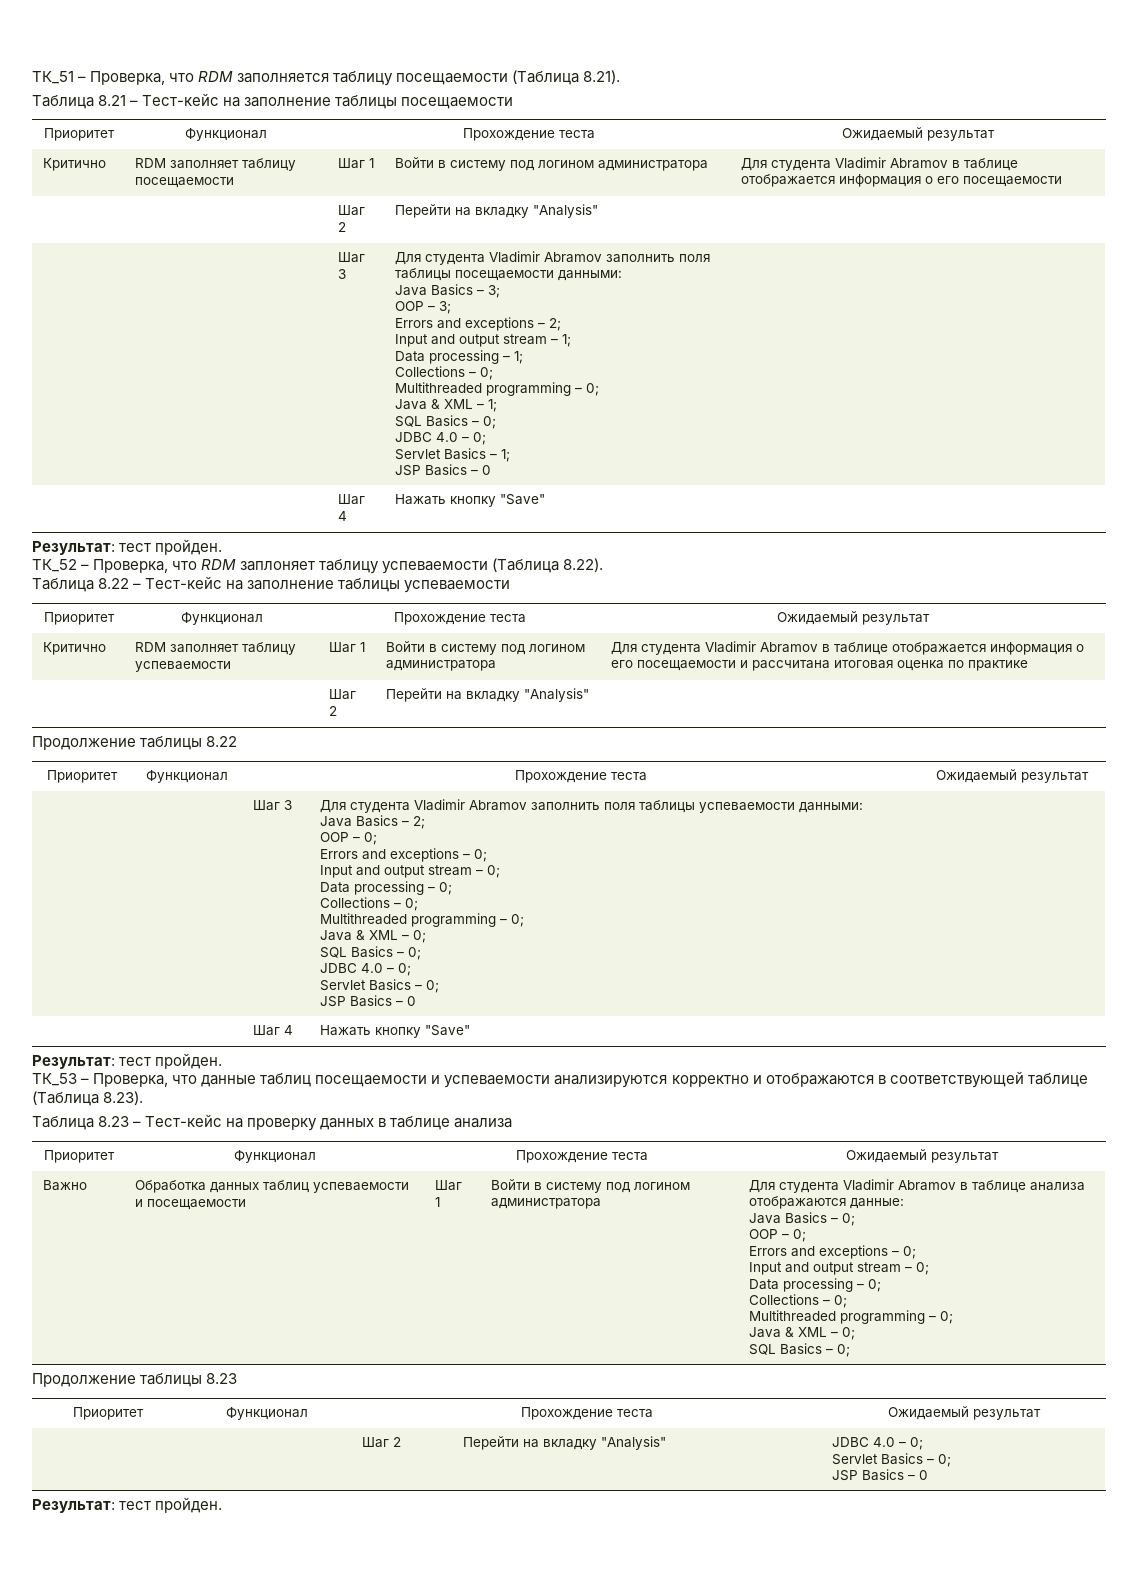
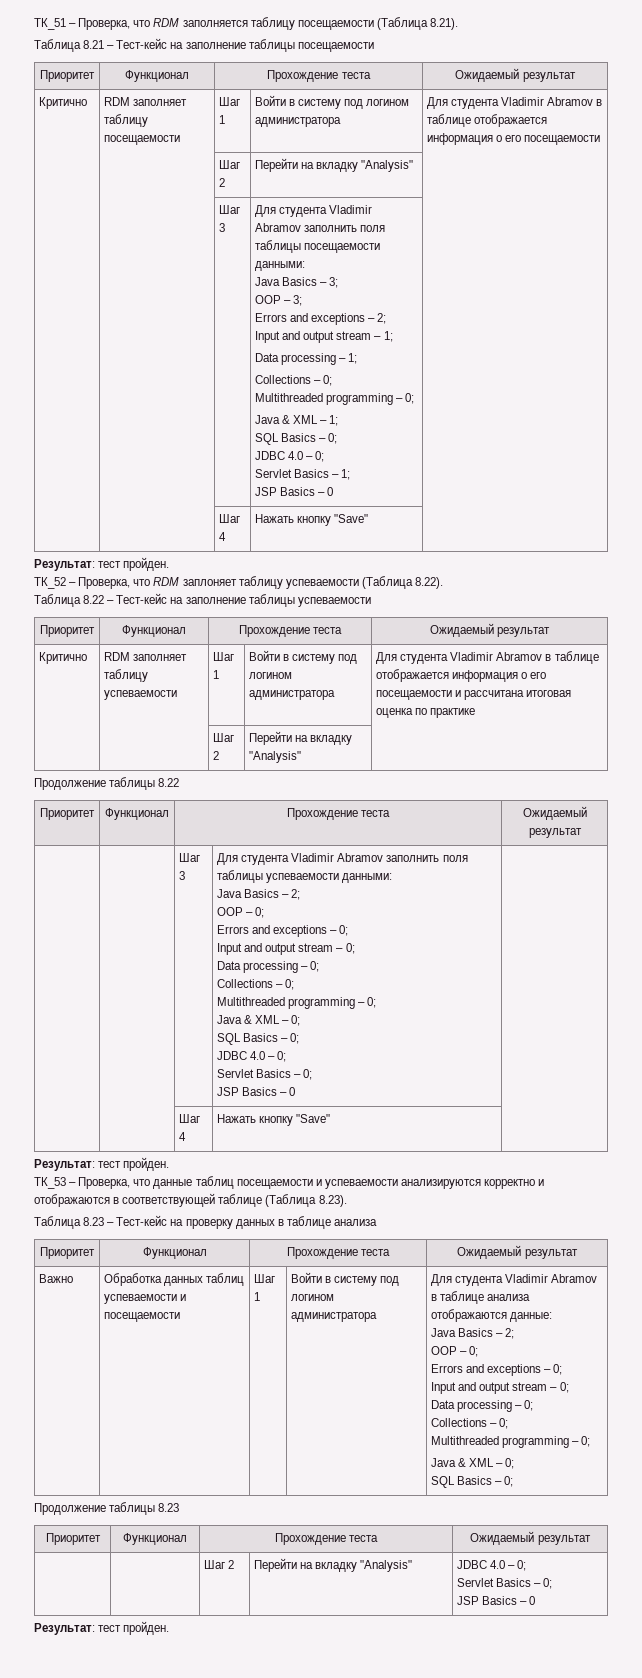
[841,1213,855,1226] 0; -> [505,1328,515,1339] 2;

